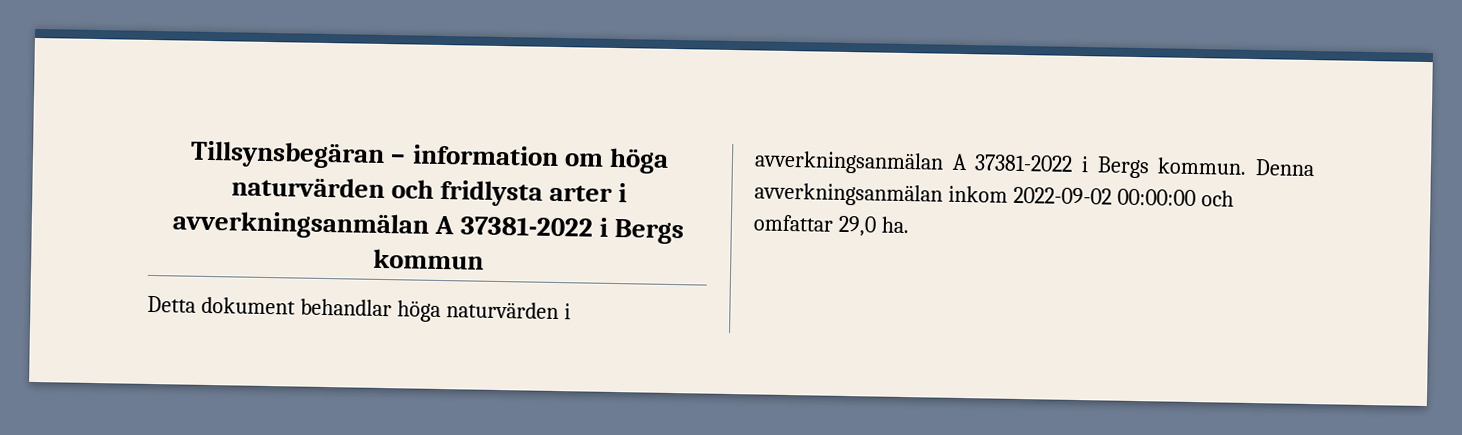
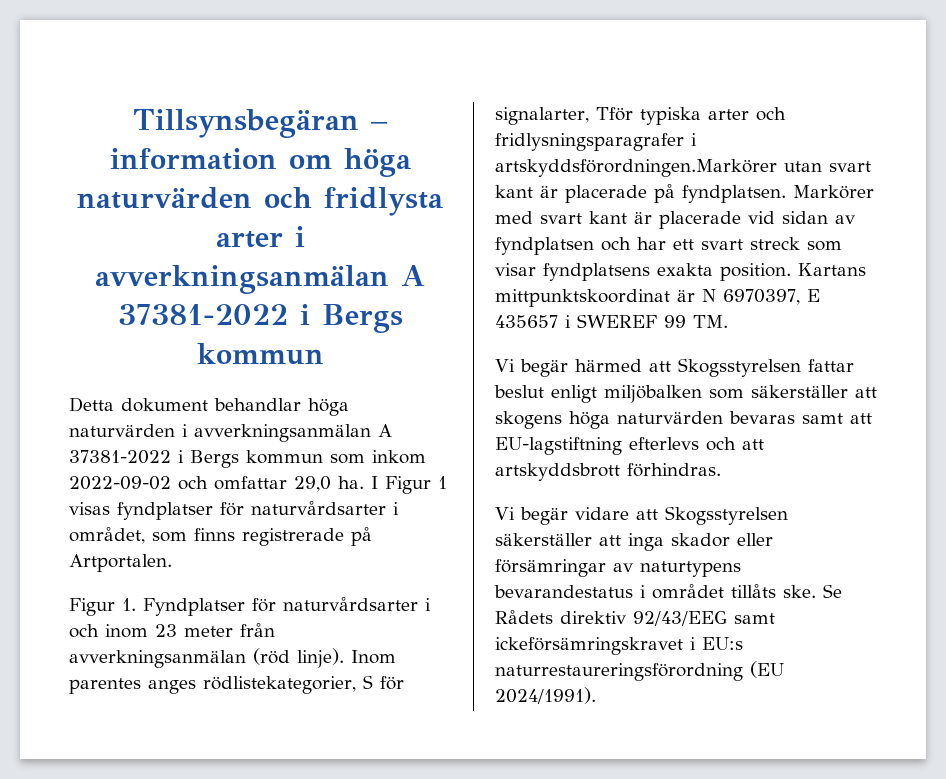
[1157,157,1315,177] [754,182,943,207] kommun. Denna avverkningsanmälan -> [246,450,365,464] kommun som
[1116,188,1196,207] 00:00:00 -> (171, 483) none
(910, 225) none -> [371,476,447,494] [69,501,399,520] [69,527,372,546] [69,554,172,572] [69,597,431,616] [69,623,275,638] [69,648,396,668] [69,675,404,694] [495,107,786,125] [495,133,697,151] [495,159,871,177] [495,184,874,203] [495,211,855,229] [495,237,842,255] [495,263,866,281] [495,289,820,307] [495,314,728,328] [495,358,854,377] [494,385,877,403] [495,411,872,429] [495,437,764,455] [495,463,721,481] [495,506,788,525] [495,533,773,551] [495,559,741,577] [494,584,842,599] [495,610,775,626] [495,637,743,655] [495,661,784,681] [495,687,596,704] I Figur 1 visas fyndplatser för naturvårdsarter i området, som finns registrerade på Artportalen. // Figur 1. Fyndplatser för naturvårdsarter i och inom 23 meter från avverkningsanmälan (röd linje). Inom parentes anges rödlistekategorier, S för signalarter, Tför typiska arter och fridlysningsparagrafer i artskyddsförordningen.Markörer utan svart kant är placerade på fyndplatsen. Markörer med svart kant är placerade vid sidan av fyndplatsen och har ett svart streck som visar fyndplatsens exakta position. Kartans mittpunktskoordinat är N 6970397, E 435657 i SWEREF 99 TM. // Vi begär härmed att Skogsstyrelsen fattar beslut enligt miljöbalken som säkerställer att skogens höga naturvärden bevaras samt att EU-lagstiftning efterlevs och att artskyddsbrott förhindras. // Vi begär vidare att Skogsstyrelsen säkerställer att inga skador eller försämringar av naturtypens bevarandestatus i området tillåts ske. Se Rådets direktiv 92/43/EEG samt ickeförsämringskravet i EU:s naturrestaureringsförordning (EU 2024/1991).

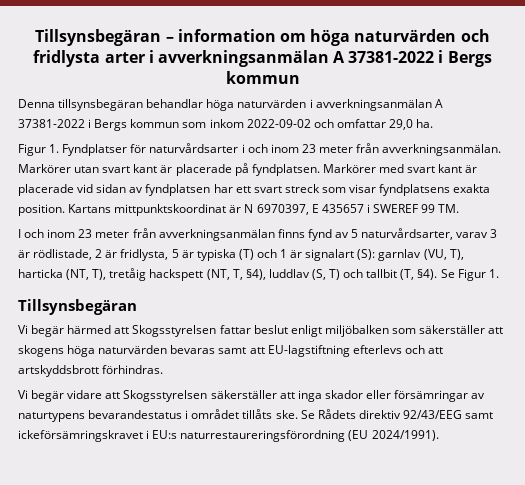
[69,397,208,412] Detta dokument -> [18,99,144,111] Denna tillsynsbegäran
[371,476,447,494] [69,501,399,520] [69,527,372,546] [69,554,172,572] I Figur 1 visas fyndplatser för naturvårdsarter i området, som finns registrerade på Artportalen. -> (434, 123) none
[69,648,396,668] [69,675,404,694] [495,107,786,125] [495,133,697,151] [495,159,777,177] avverkningsanmälan (röd linje). Inom parentes anges rödlistekategorier, S för signalarter, Tför typiska arter och fridlysningsparagrafer i artskyddsförordningen.Markörer -> [382,144,502,156] [18,164,71,173] avverkningsanmälan. Markörer
[601,237,631,251] och -> (211, 190) none
(728, 321) none -> [18,228,498,241] [18,249,464,261] [18,268,499,281] [18,299,137,315] // I och inom 23 meter från avverkningsanmälan finns fynd av 5 naturvårdsarter, varav 3 är rödlistade, 2 är fridlysta, 5 är typiska (T) och 1 är signalart (S): garnlav (VU, T), harticka (NT, T), tretåig hackspett (NT, T, §4), luddlav (S, T) och tallbit (T, §4). Se Figur 1. // Tillsynsbegäran

